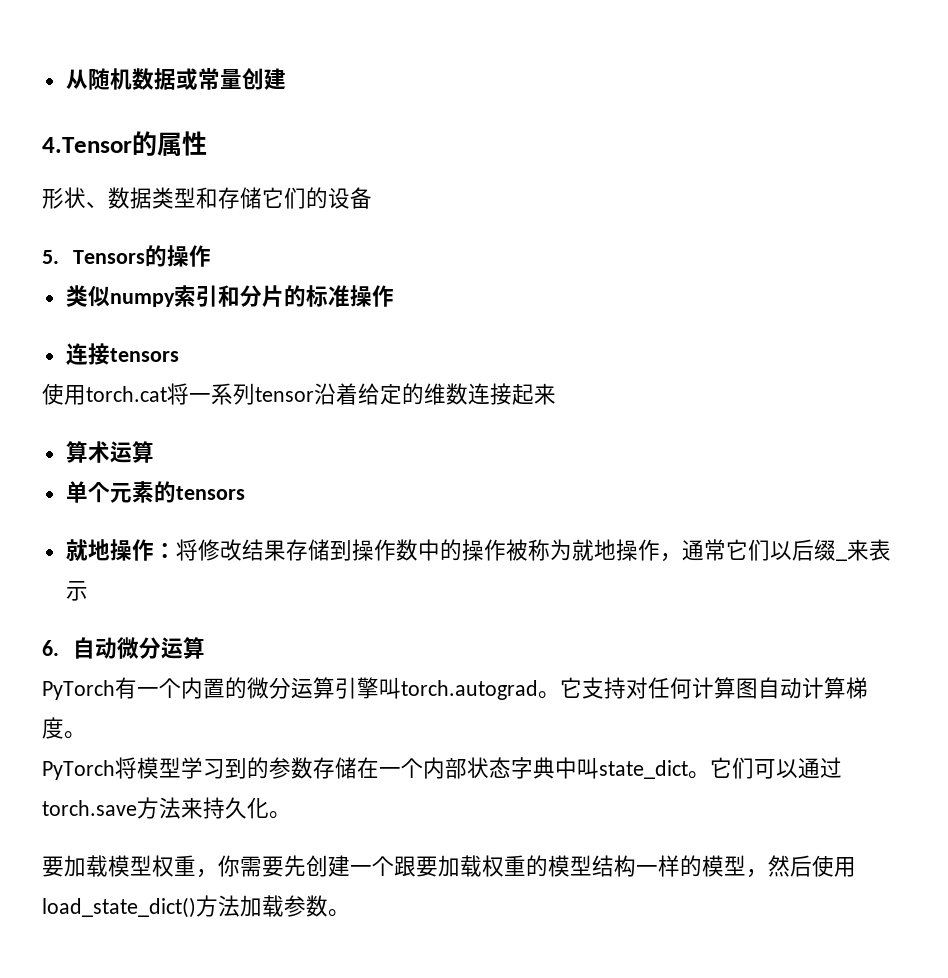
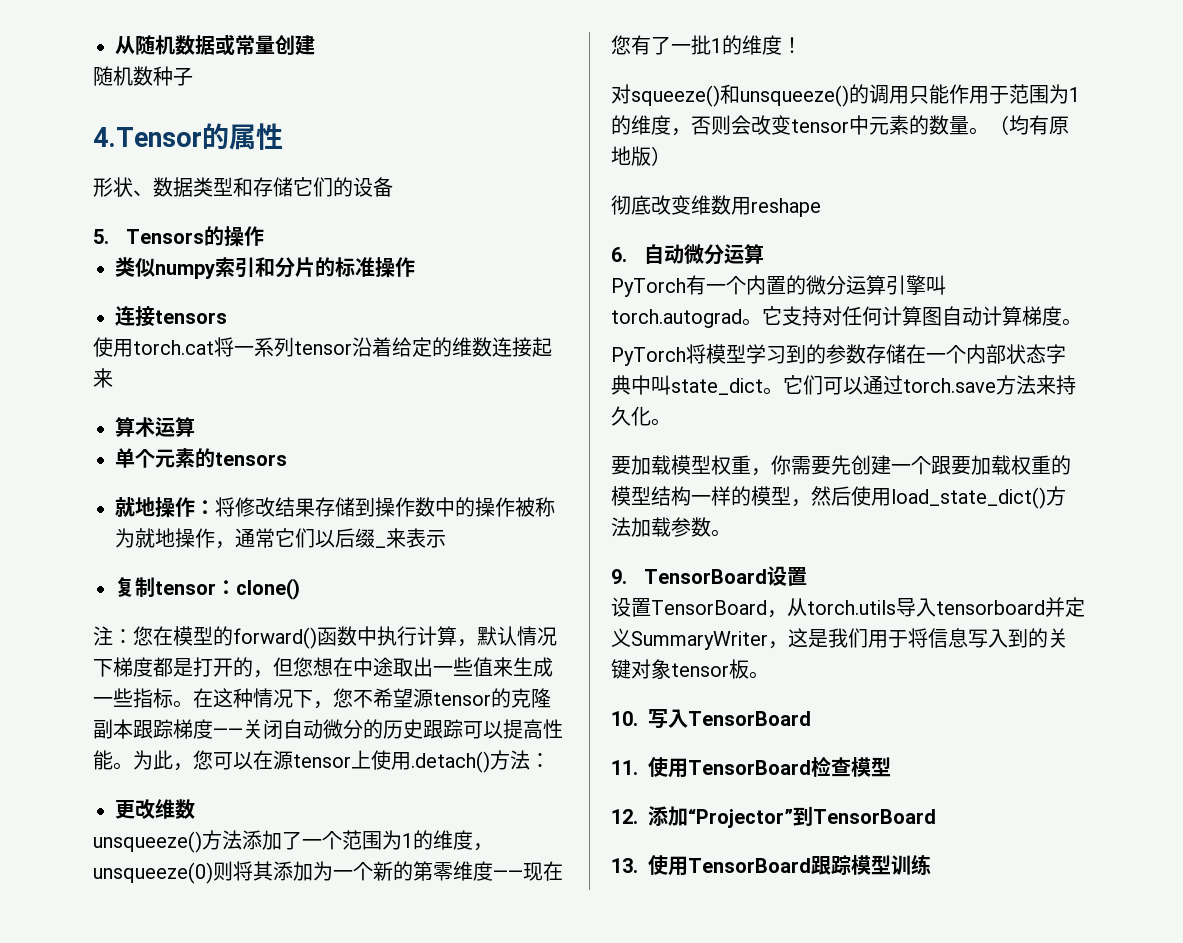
(286, 79) none -> [93,66,193,86] // 随机数种子
(88, 591) none -> [115,577,300,600] [93,626,557,649] [93,657,553,678] [93,688,551,709] [93,719,563,740] [93,750,550,773] [115,799,195,819] [93,830,493,853] [93,861,563,884] [611,35,802,55] [611,84,1080,107] [611,115,1069,136] [611,146,671,166] [611,195,821,217] // 复制tensor：clone() // 注：您在模型的forward()函数中执行计算，默认情况下梯度都是打开的，但您想在中途取出一些值来生成一些指标。在这种情况下，您不希望源tensor的克隆副本跟踪梯度——关闭自动微分的历史跟踪可以提高性能。为此，您可以在源tensor上使用.detach()方法： // 更改维数 // unsqueeze()方法添加了一个范围为1的维度，unsqueeze(0)则将其添加为一个新的第零维度——现在您有了一批1的维度！ // 对squeeze()和unsqueeze()的调用只能作用于范围为1的维度，否则会改变tensor中元素的数量。（均有原地版） // 彻底改变维数用reshape
(350, 913) none -> [611,566,808,586] [611,597,1085,618] [611,628,1068,650] [611,659,769,679] [611,709,811,729] [611,756,891,778] [611,806,936,828] [611,854,931,876] // 9. TensorBoard设置 // 设置TensorBoard，从torch.utils导入tensorboard并定义SummaryWriter，这是我们用于将信息写入到的关键对象tensor板。 // 10.写入TensorBoard // 11.使用TensorBoard检查模型 // 12.添加“Projector”到TensorBoard // 13.使用TensorBoard跟踪模型训练

